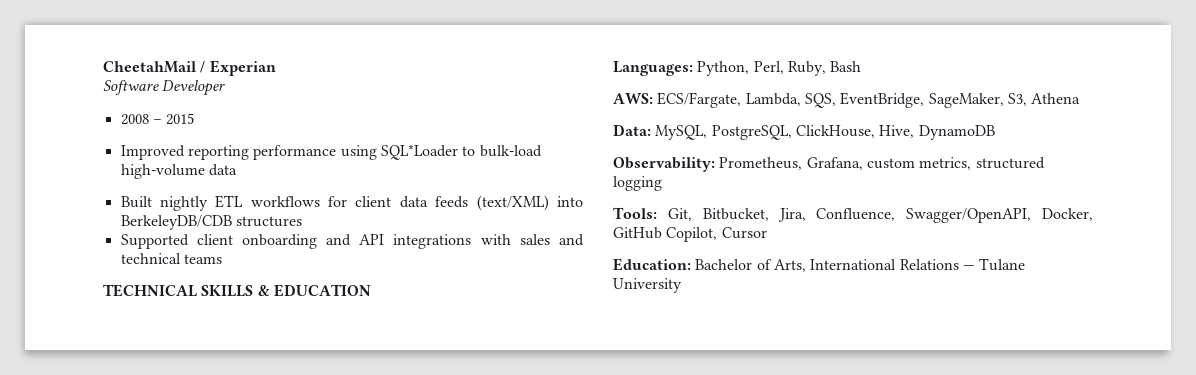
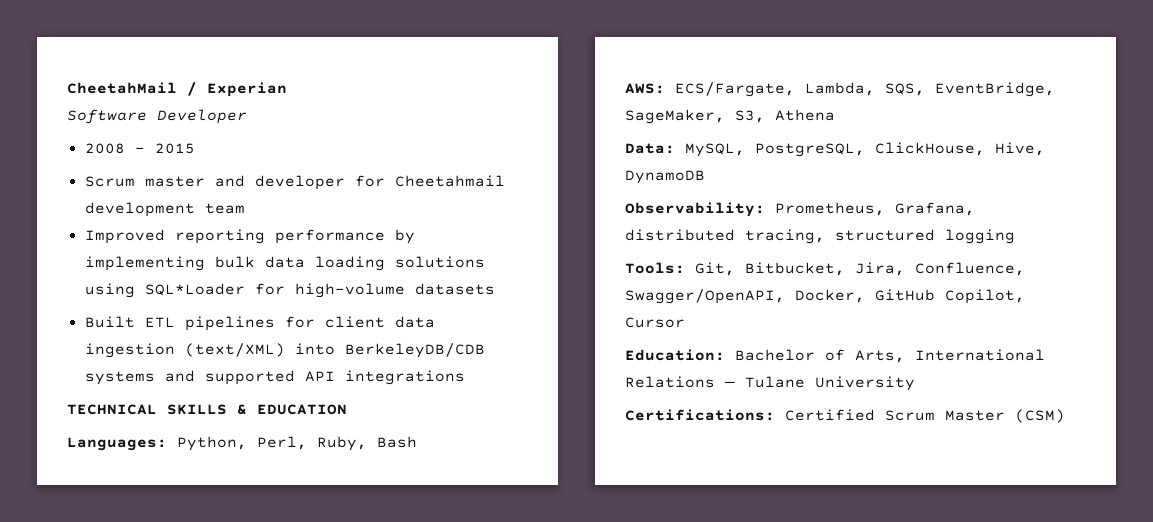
[120,144,542,160] [120,164,237,179] [120,195,320,211] Improved reporting performance using SQL*Loader to bulk-load high-volume data // Built nightly ETL workflows -> [84,175,505,190] [84,202,245,217] [84,229,415,244] [84,256,485,271] [84,283,495,298] [84,316,275,331] Scrum master and developer for Cheetahmail development team // Improved reporting performance by implementing bulk data loading solutions using SQL*Loader for high-volume datasets // Built ETL pipelines
[435,196,469,208] feeds -> [84,343,175,358] ingestion
[235,216,302,227] [120,234,584,249] [120,253,222,264] structures // Supported client onboarding and API integrations with sales and technical teams -> [84,370,465,385] systems and supported API integrations
[866,157,972,170] custom metrics, -> [625,229,825,244] distributed tracing,
(682, 285) none -> [625,409,1065,423] // Certifications: Certified Scrum Master (CSM)

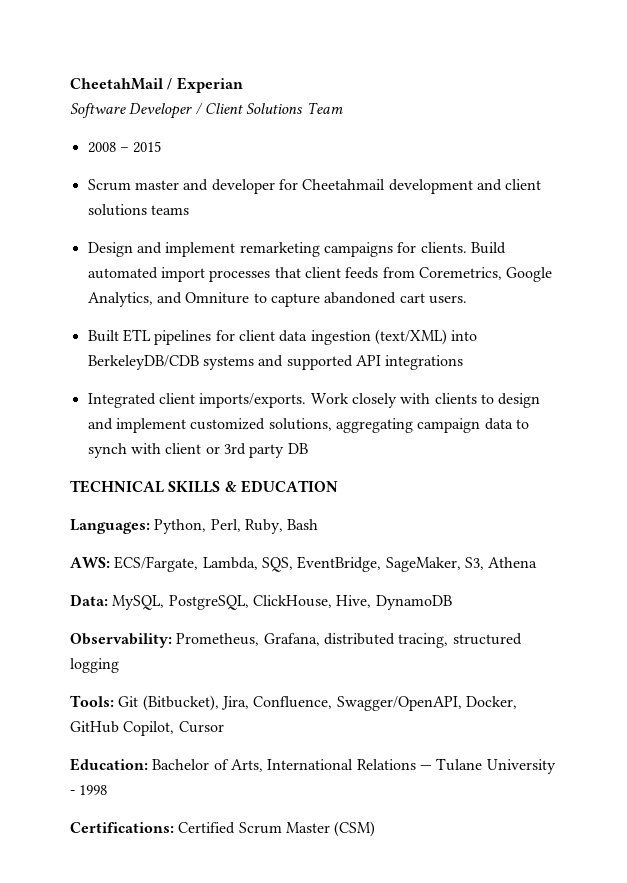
(247, 116) none -> [195,102,343,115] / Client Solutions Team
[204,203,245,214] [84,229,415,244] [84,256,485,271] [84,283,495,298] team // Improved reporting performance by implementing bulk data loading solutions using SQL*Loader for high-volume datasets -> [476,179,542,191] [87,204,189,216] [87,242,506,257] [87,267,553,282] [87,292,467,307] and client solutions teams // Design and implement remarketing campaigns for clients. Build automated import processes that client feeds from Coremetrics, Google Analytics, and Omniture to capture abandoned cart users.
(465, 377) none -> [87,393,541,408] [87,418,529,433] [87,443,308,458] // Integrated client imports/exports. Work closely with clients to design and implement customized solutions, aggregating campaign data to synch with client or 3rd party DB
[695,262,845,276] Git, Bitbucket, -> [118,695,219,711] Git (Bitbucket),
(915, 383) none -> [70,785,108,795] - 1998

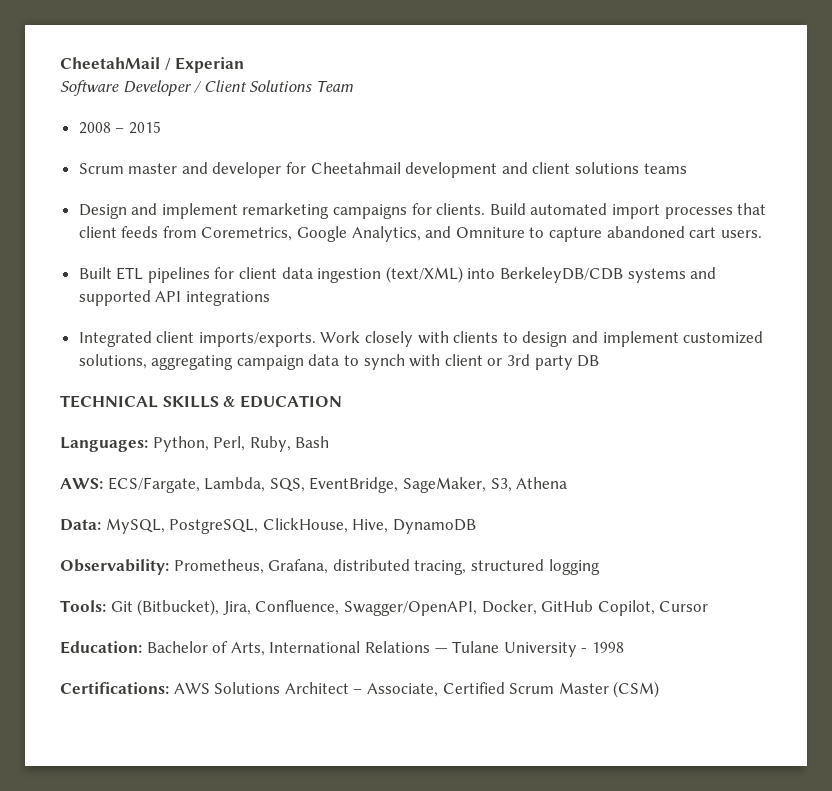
(174, 827) none -> [173,682,438,697] AWS Solutions Architect – Associate,

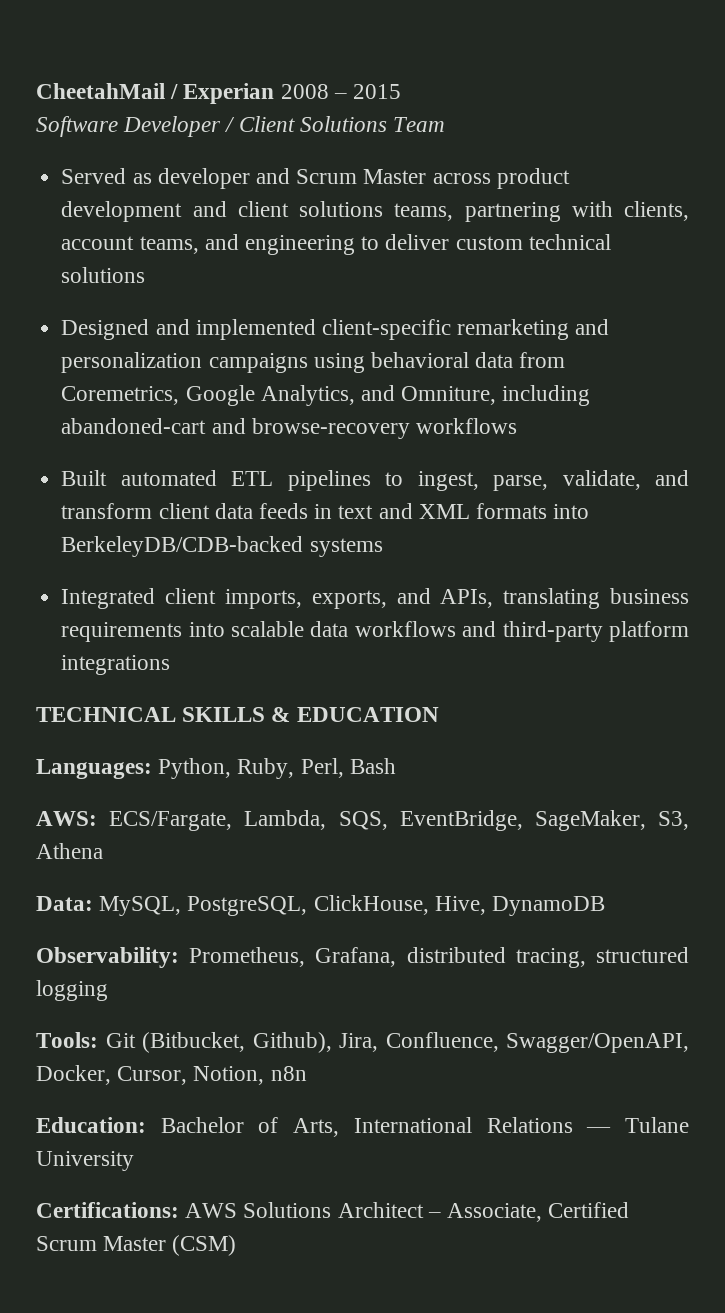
(245, 65) none -> [280,84,402,99] 2008 – 2015
[78,121,161,134] [78,162,687,178] [78,203,767,219] [78,226,159,238] 2008 – 2015 // Scrum master and developer for Cheetahmail development and client solutions teams // Design and implement remarketing campaigns for clients. Build automated import processes that client feeds -> [61,168,570,189] [61,201,689,222] [61,234,611,255] [61,267,146,283] [61,319,610,340] [61,352,514,373] Served as developer and Scrum Master across product development and client solutions teams, partnering with clients, account teams, and engineering to deliver custom technical solutions // Designed and implemented client-specific remarketing and personalization campaigns using behavioral data
[455,226,762,242] Omniture to capture abandoned cart users. -> [401,385,591,406] [61,418,517,439] Omniture, including abandoned-cart and browse-recovery workflows
(112, 273) none -> [120,470,217,486] automated
[214,266,717,283] [78,290,270,306] [78,331,764,347] [78,354,600,370] for client data ingestion (text/XML) into BerkeleyDB/CDB systems and supported API integrations // Integrated client imports/exports. Work closely with clients to design and implement customized solutions, aggregating campaign data to synch with client or 3rd party DB -> [385,470,689,491] [61,503,590,519] [61,536,383,557] [61,588,689,609] [61,621,690,642] [61,655,171,675] to ingest, parse, validate, and transform client data feeds in text and XML formats into BerkeleyDB/CDB-backed systems // Integrated client imports, exports, and APIs, translating business requirements into scalable data workflows and third-party platform integrations
[213,436,291,452] Perl, Ruby, -> [237,758,344,779] Ruby, Perl,
[137,599,220,616] (Bitbucket), -> [142,1032,332,1053] (Bitbucket, Github),
[541,600,709,616] GitHub Copilot, Cursor -> [117,1066,307,1085] Cursor, Notion, n8n
[581,642,624,653] - 1998 -> (134, 1161) none

